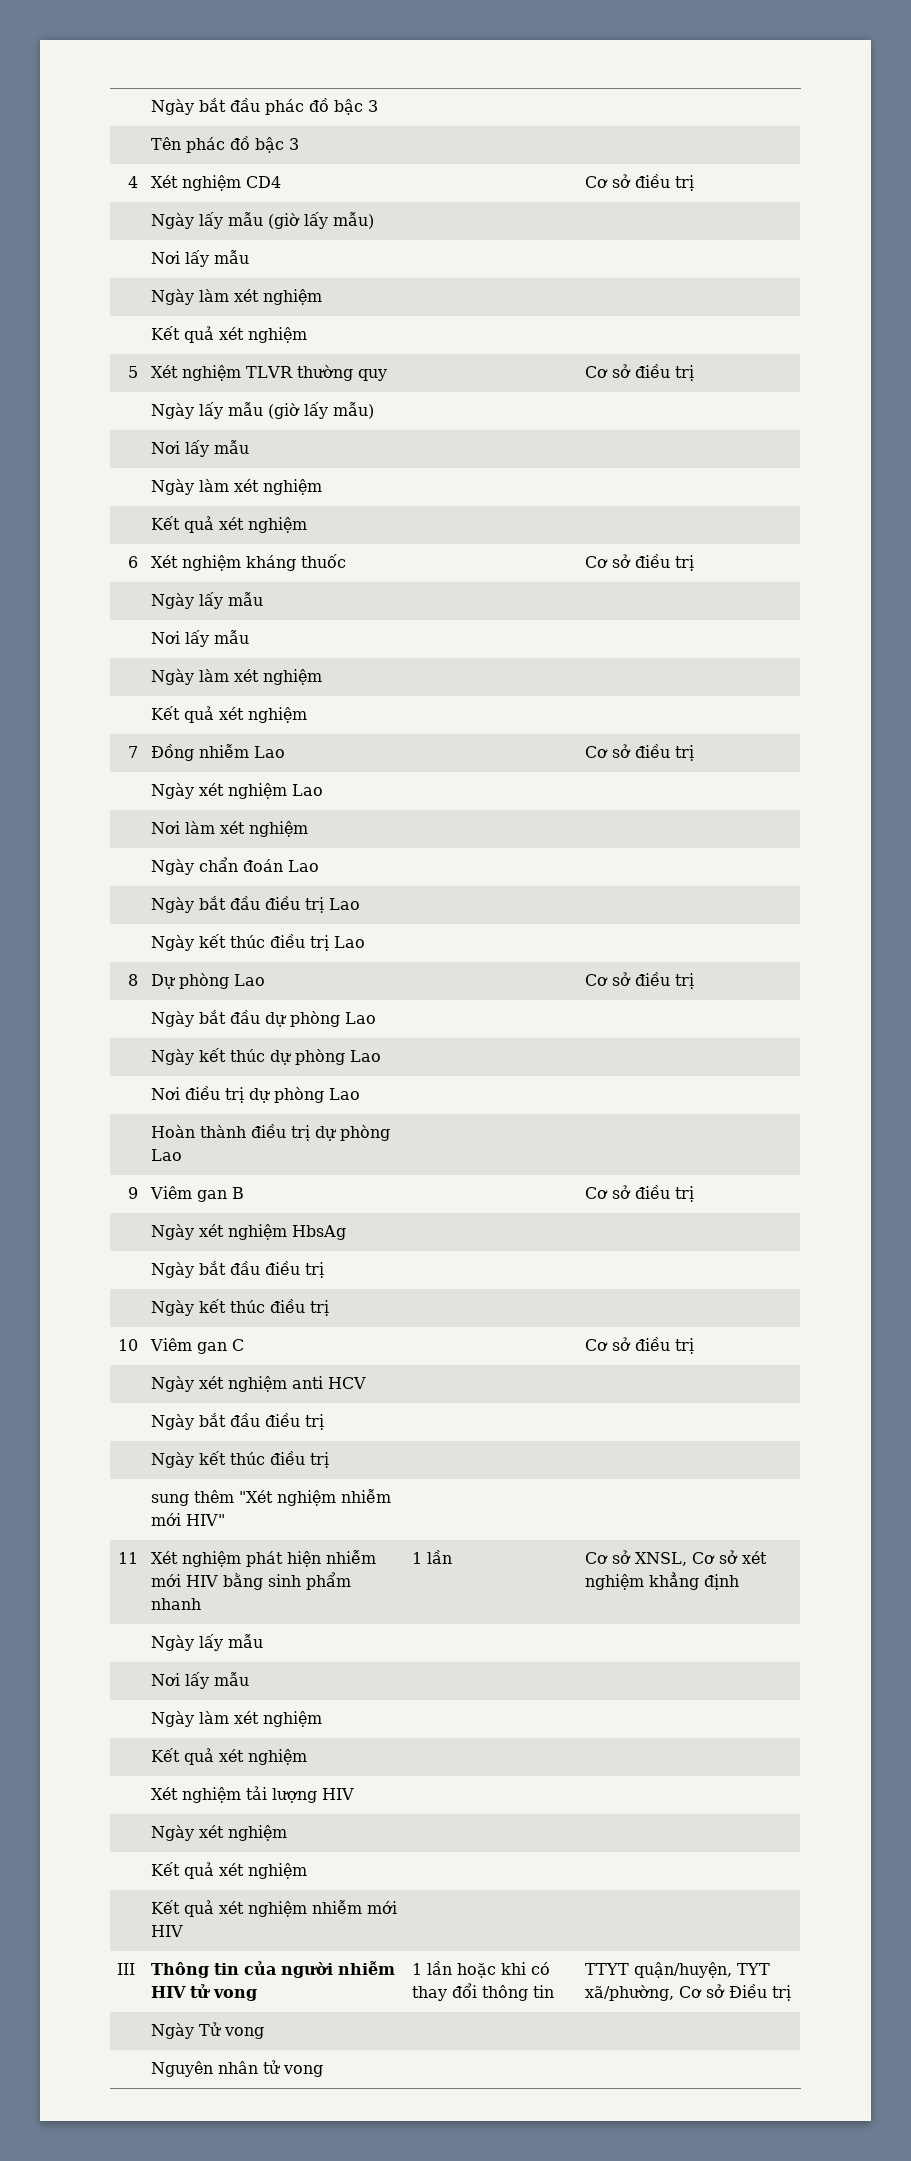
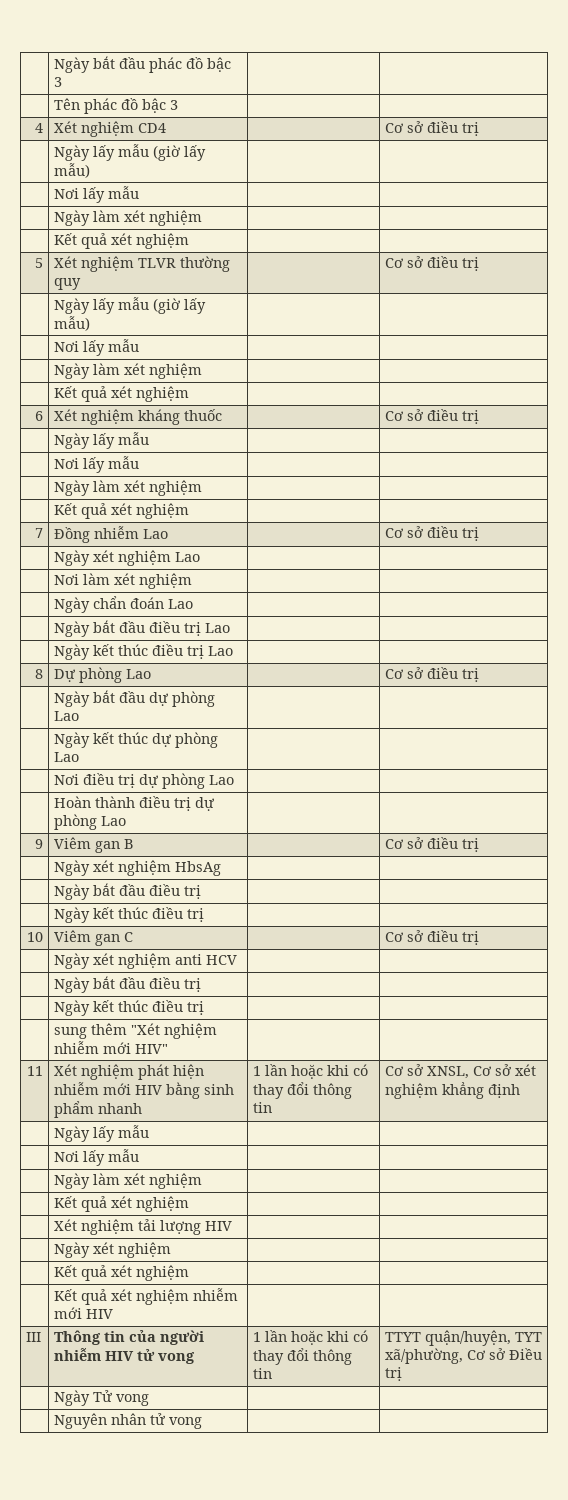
(452, 1557) none -> [290,1064,368,1079] [252,1082,352,1099] [252,1102,272,1113] hoặc khi có thay đổi thông tin

